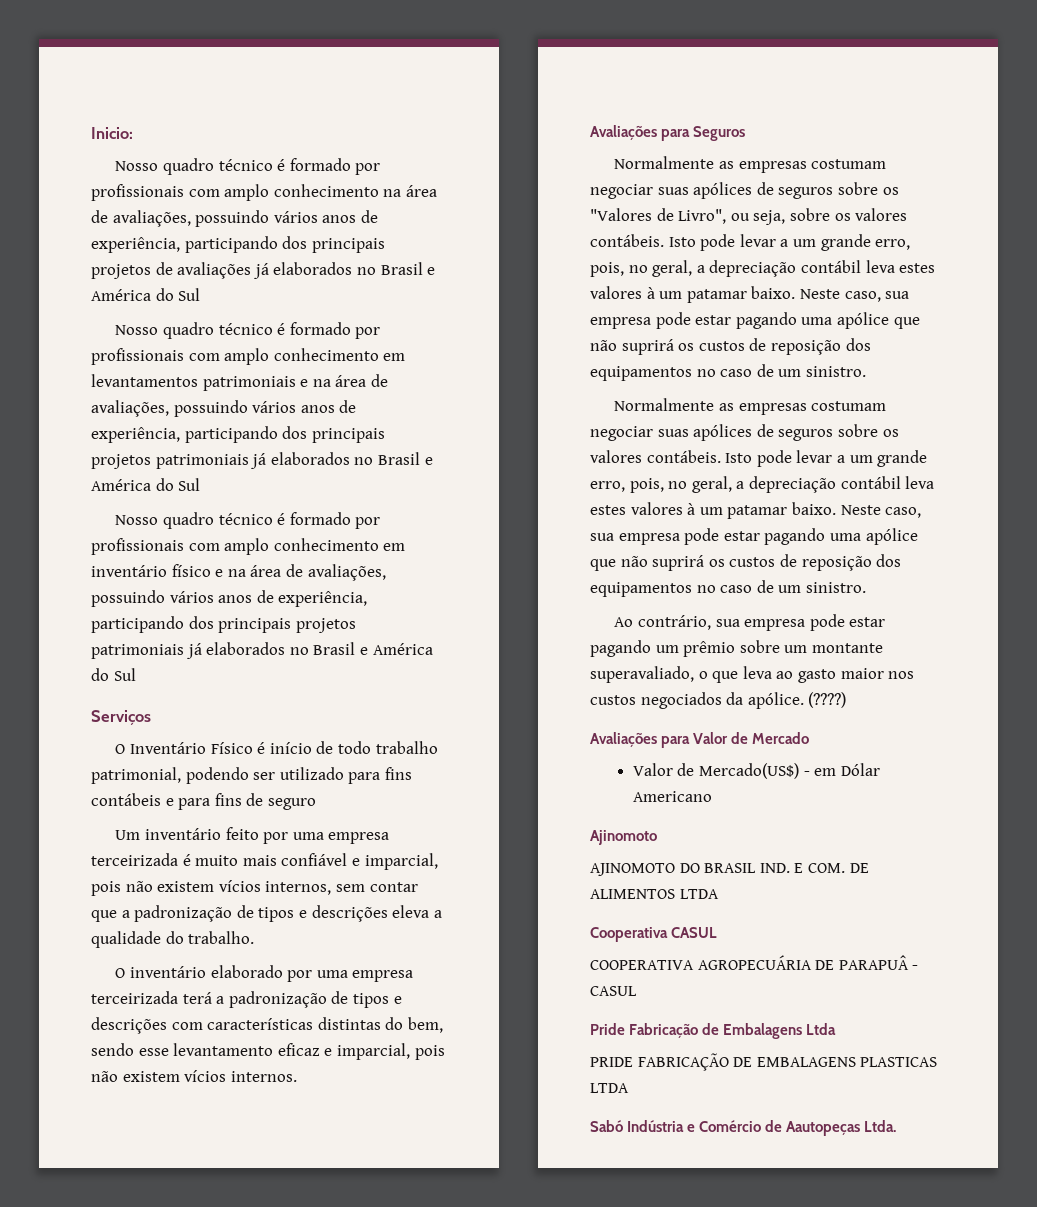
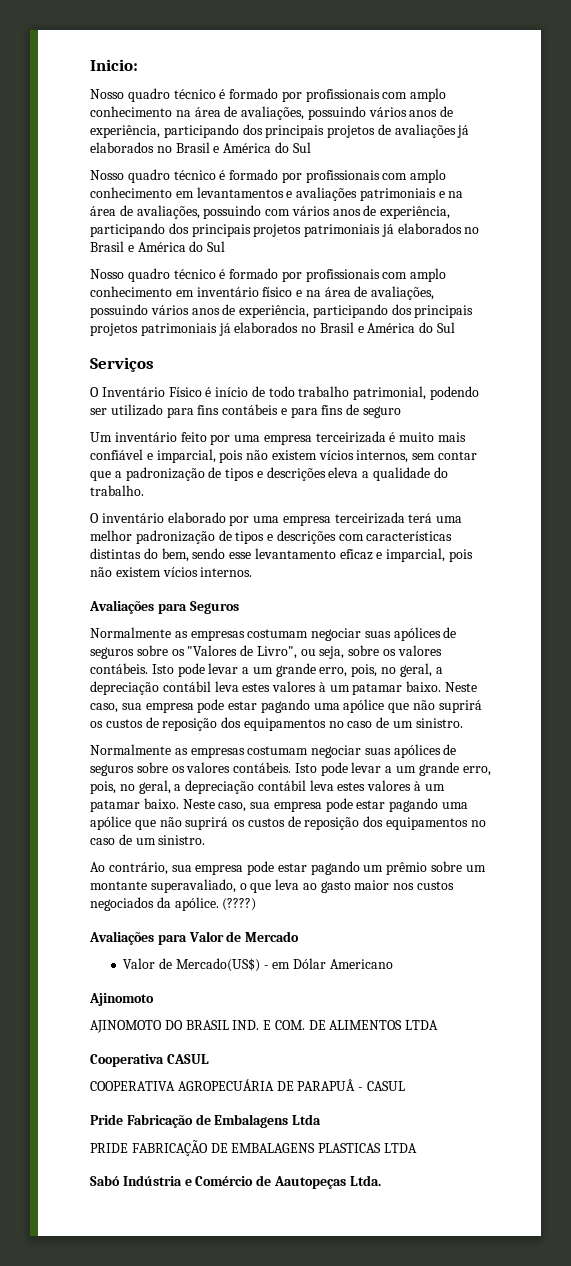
(198, 380) none -> [286,187,358,201] e avaliações
(248, 408) none -> [265,209,291,216] com
[216,996,225,1004] a -> [436,516,463,523] [90,530,132,541] uma melhor

